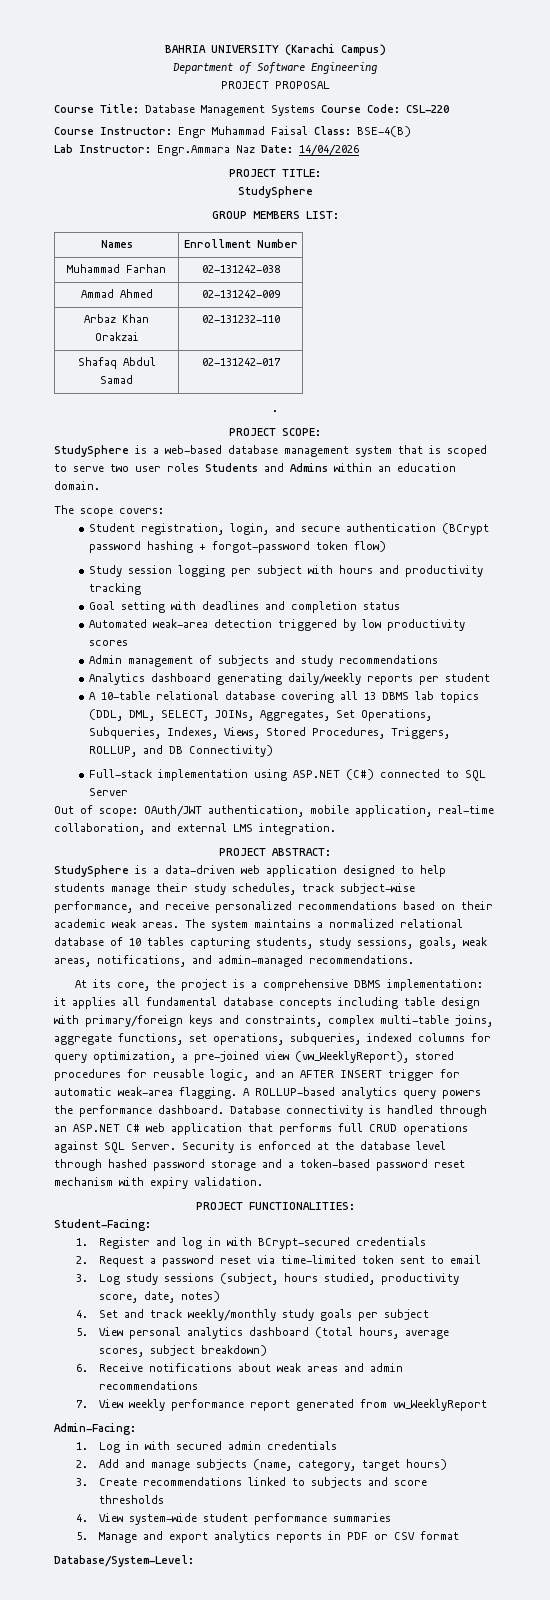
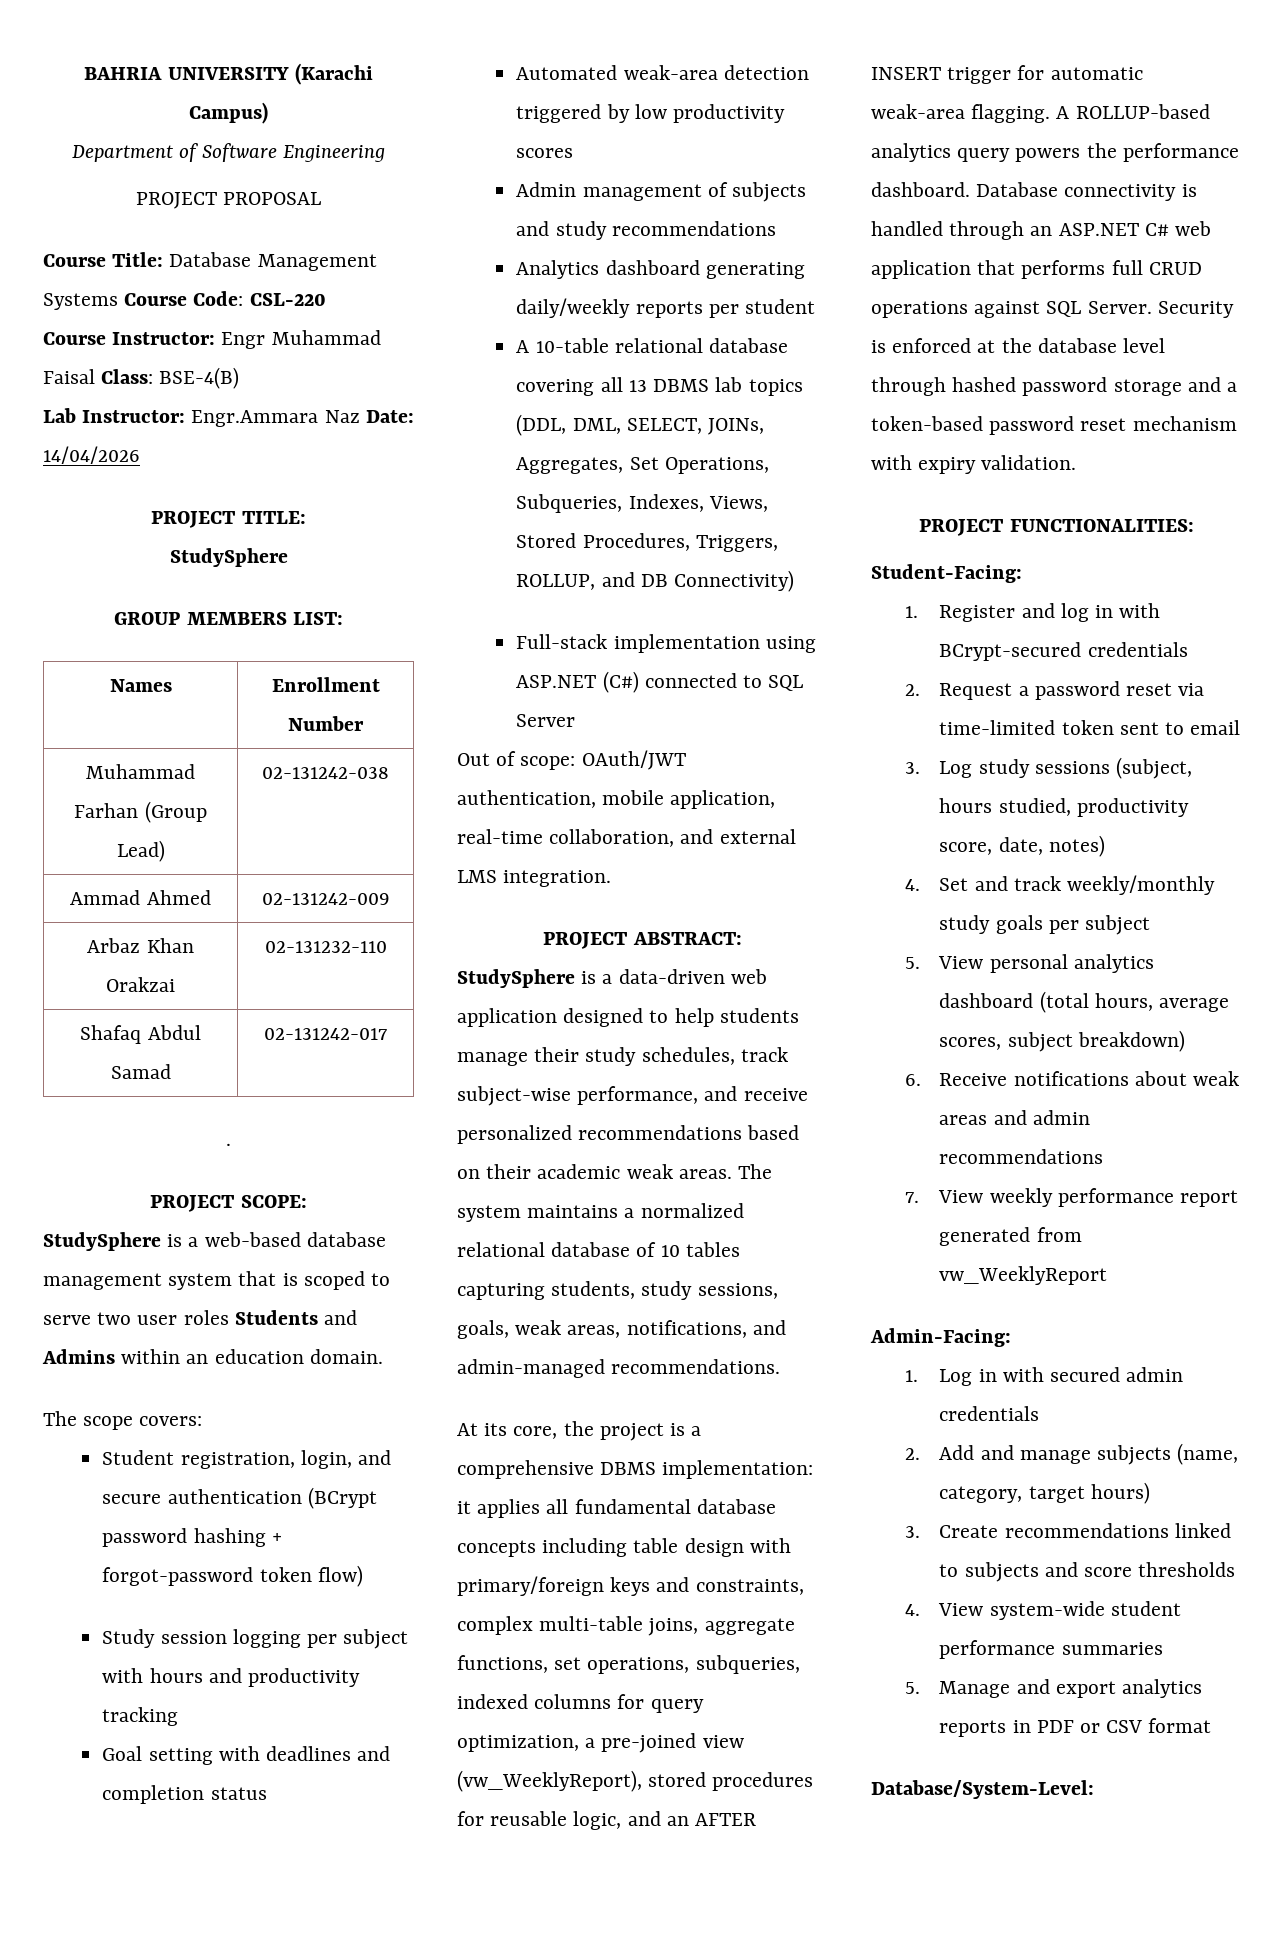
(166, 268) none -> [144,801,207,823] [116,840,165,862] (Group Lead)

